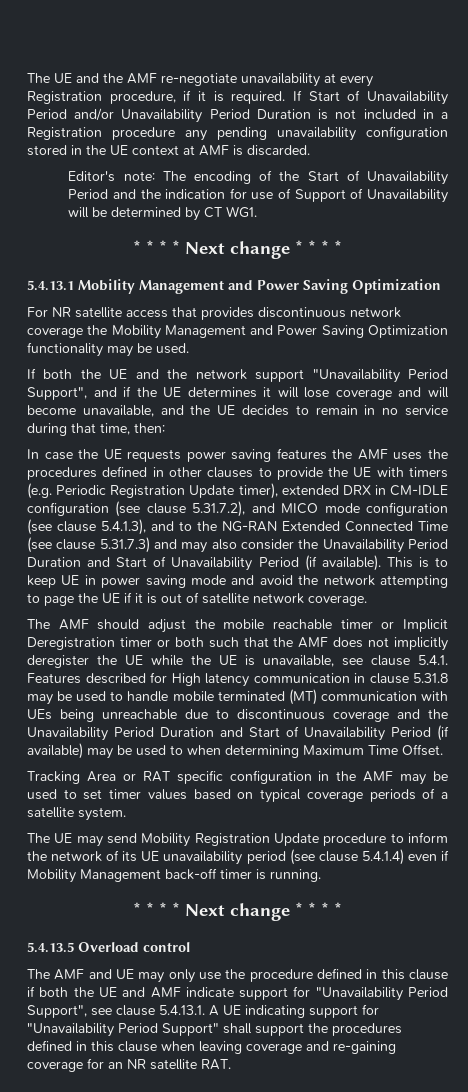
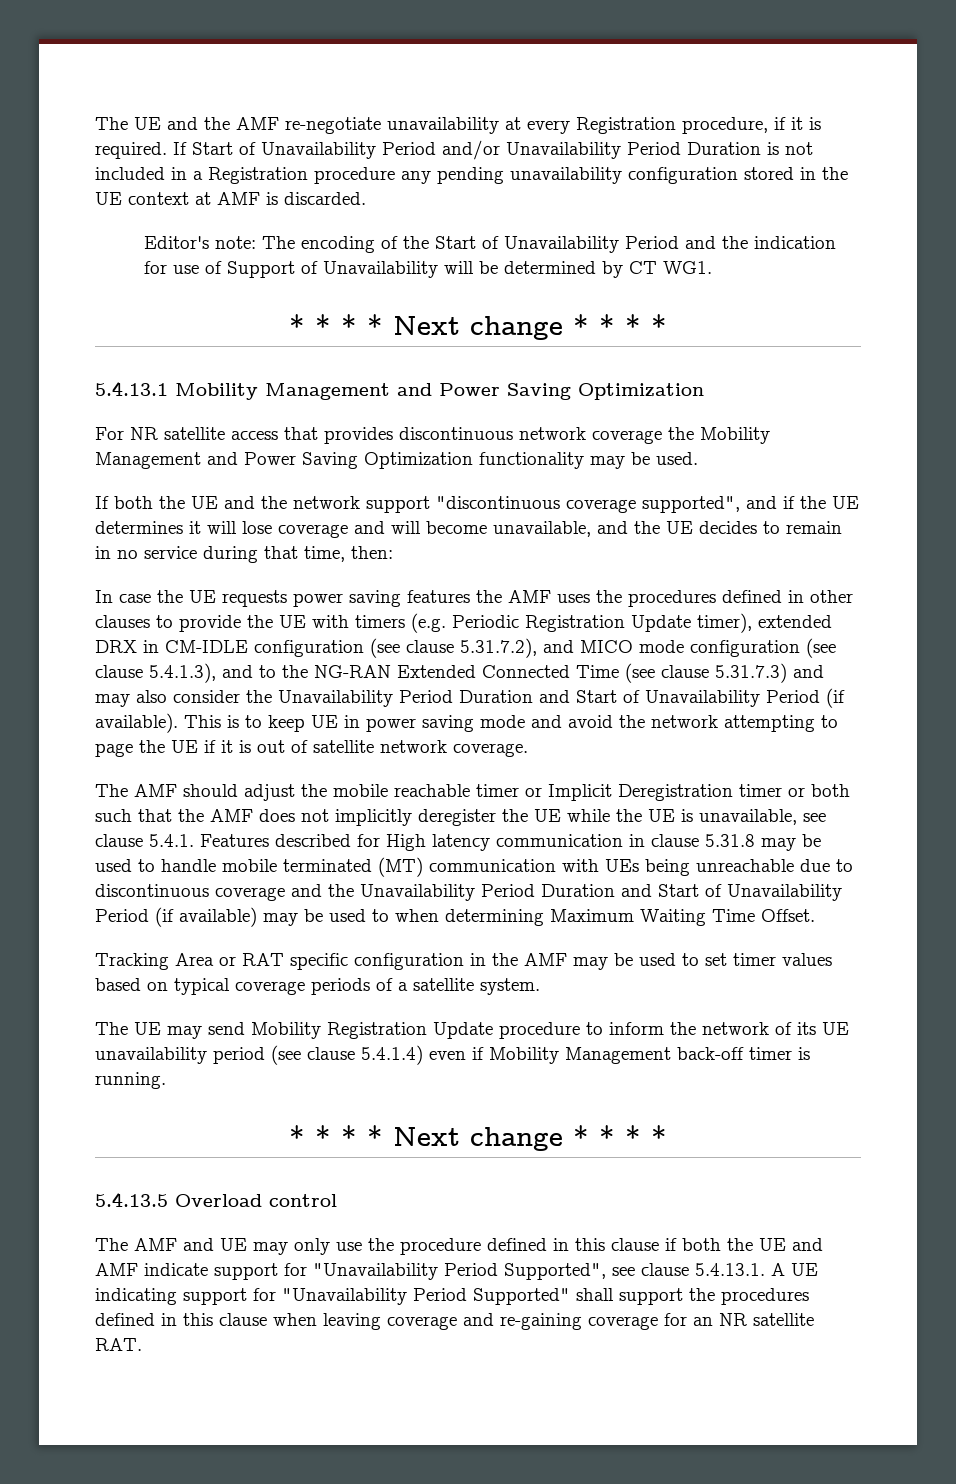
[312,369,449,383] [27,387,87,400] "Unavailability Period Support", -> [436,496,740,513] "discontinuous coverage supported",
(364, 750) none -> [640,909,706,926] Waiting
[27,1005,87,1018] Support", -> [504,1263,606,1280] Supported",
[162,1023,219,1036] Support" -> [473,1288,570,1305] Supported"

